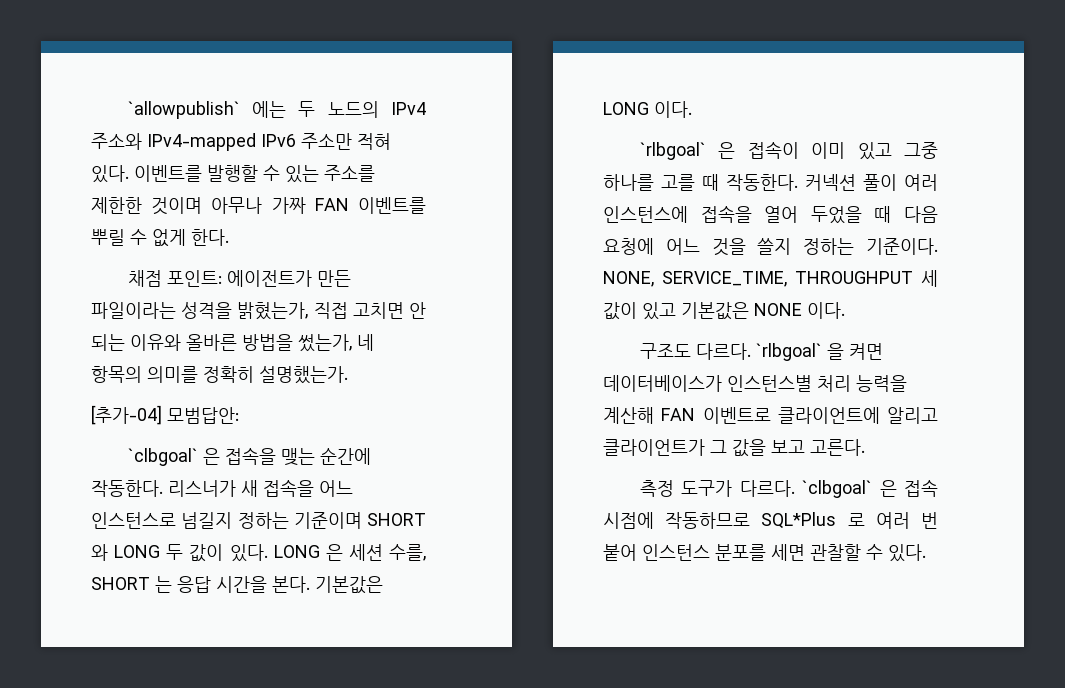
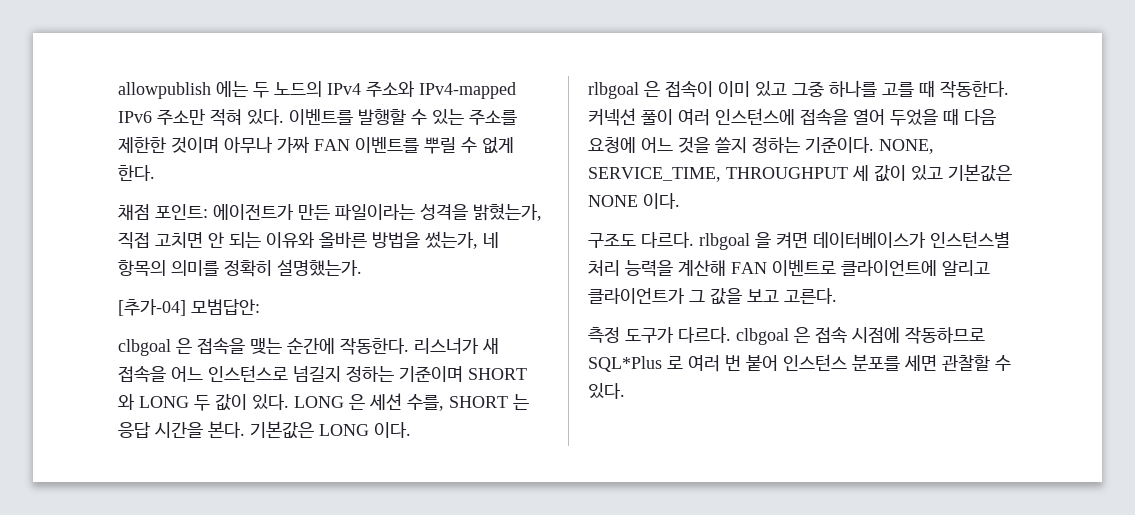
[127,101,240,119] `allowpublish` -> [118,82,211,99] allowpublish
[127,448,198,466] `clbgoal` -> [118,339,171,356] clbgoal
[639,142,706,160] `rlbgoal` -> [588,82,639,99] rlbgoal
[755,343,822,361] `rlbgoal` -> [699,233,750,250] rlbgoal
[802,480,873,498] `clbgoal` -> [736,328,789,345] clbgoal

